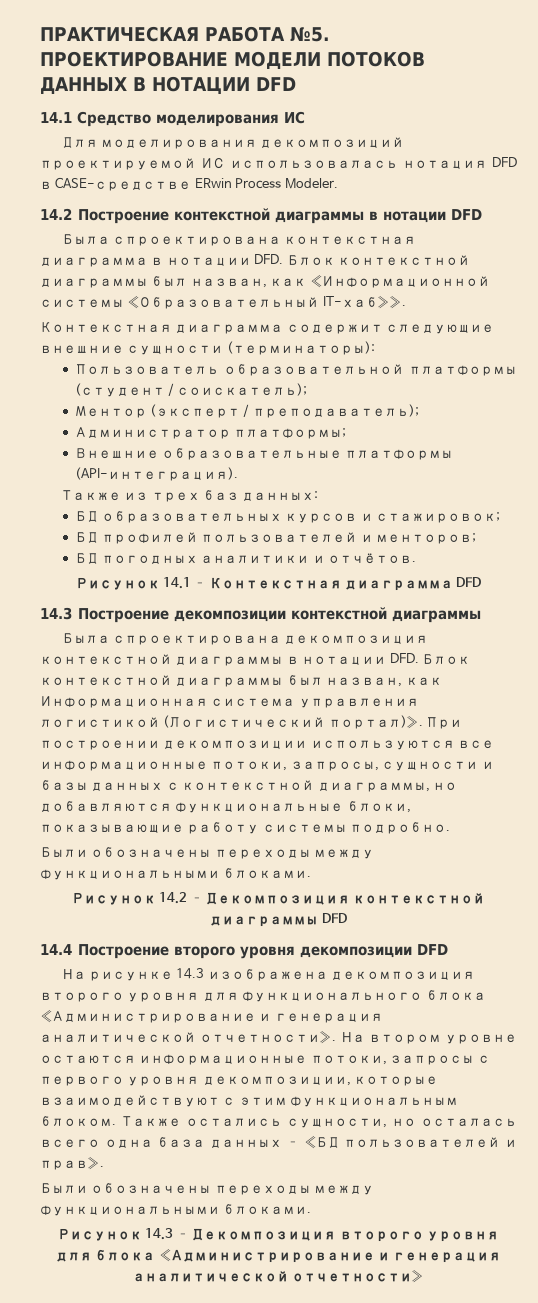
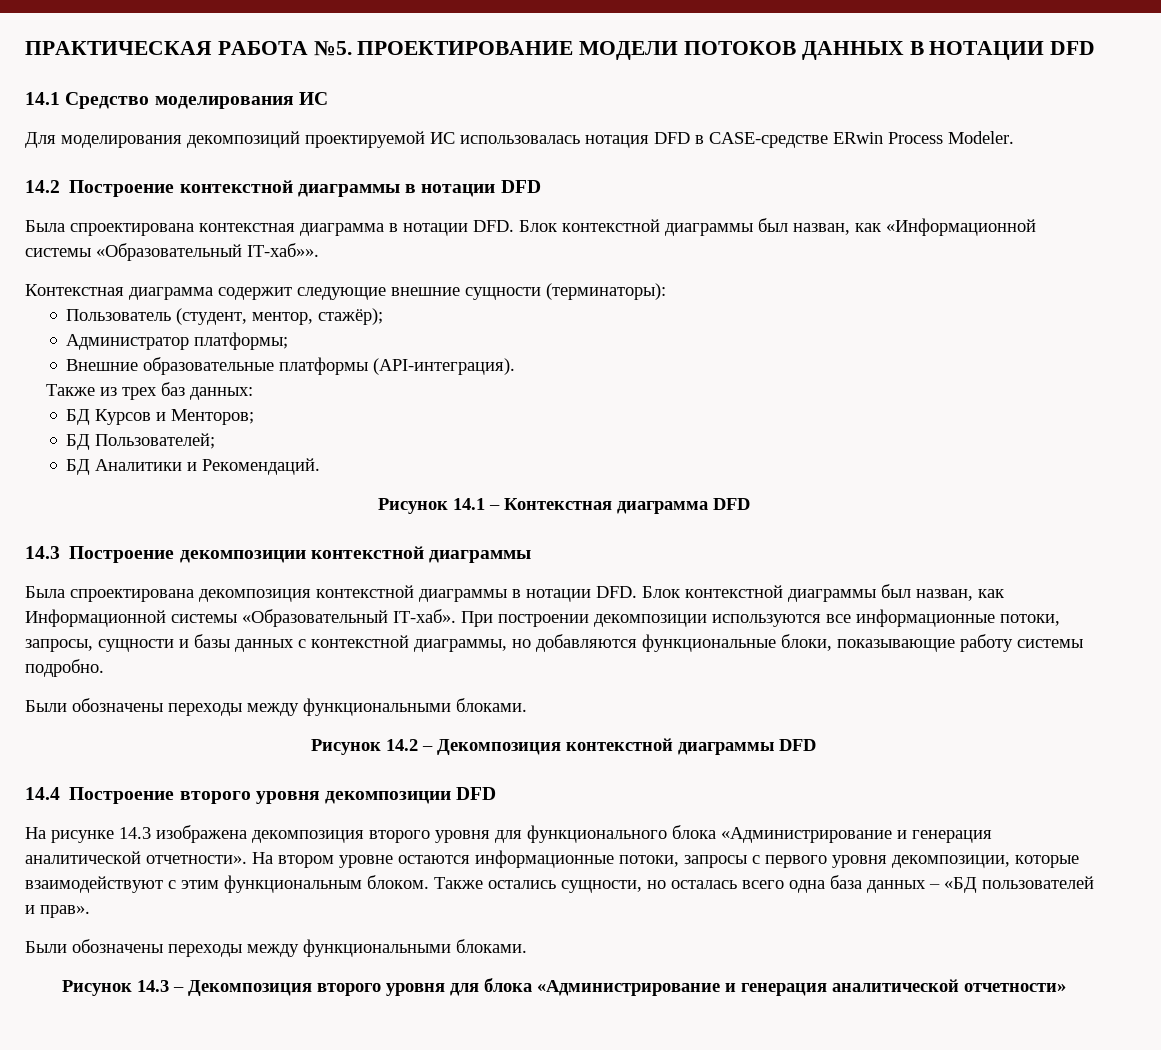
[223,364,517,376] [74,383,308,397] [74,404,419,418] образовательной платформы (студент / соискатель); // Ментор (эксперт / преподаватель); -> [176,308,384,325] (студент, ментор, стажёр);
[101,511,501,523] [74,532,477,544] [74,553,417,564] образовательных курсов и стажировок; // БД профилей пользователей и менторов; // БД погодных аналитики и отчётов. -> [95,409,255,425] [66,433,216,450] [66,458,321,475] Курсов и Менторов; // БД Пользователей; // БД Аналитики и Рекомендаций.
[40,696,419,708] [40,715,423,729] Информационная система управления логистикой (Логистический портал)». -> [25,609,456,627] Информационной системы «Образовательный IT-хаб».

